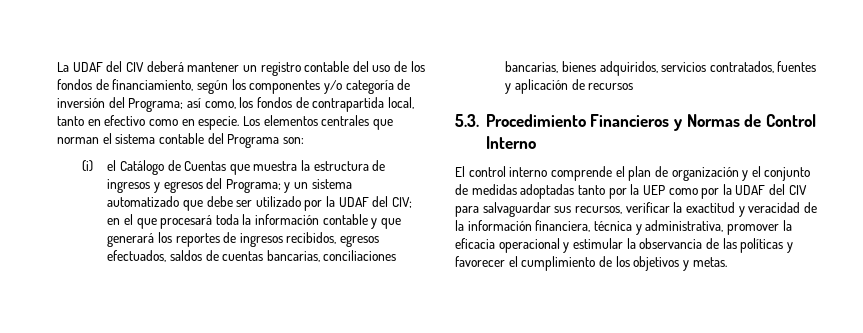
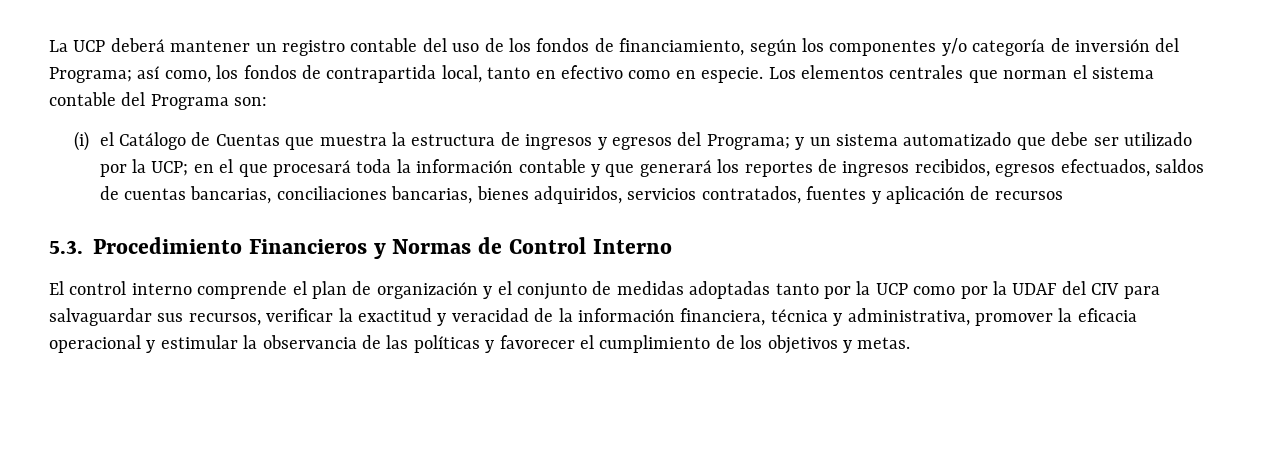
[72,61,144,72] UDAF del CIV -> [73,40,106,52] UCP
[338,196,413,208] UDAF del CIV; -> [151,161,189,176] UCP;
[642,185,665,195] UEP -> [875,283,908,295] UCP

